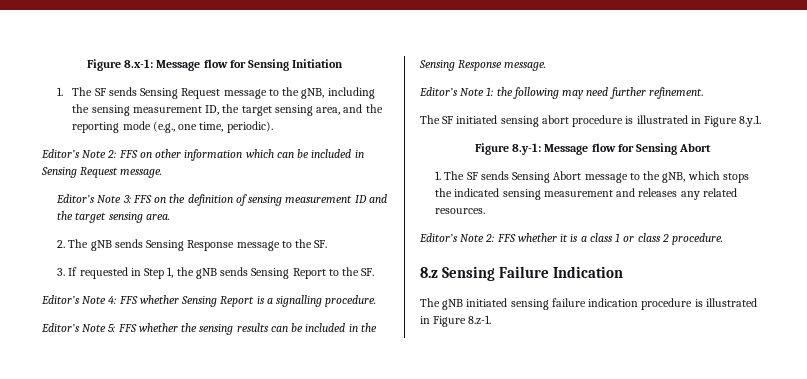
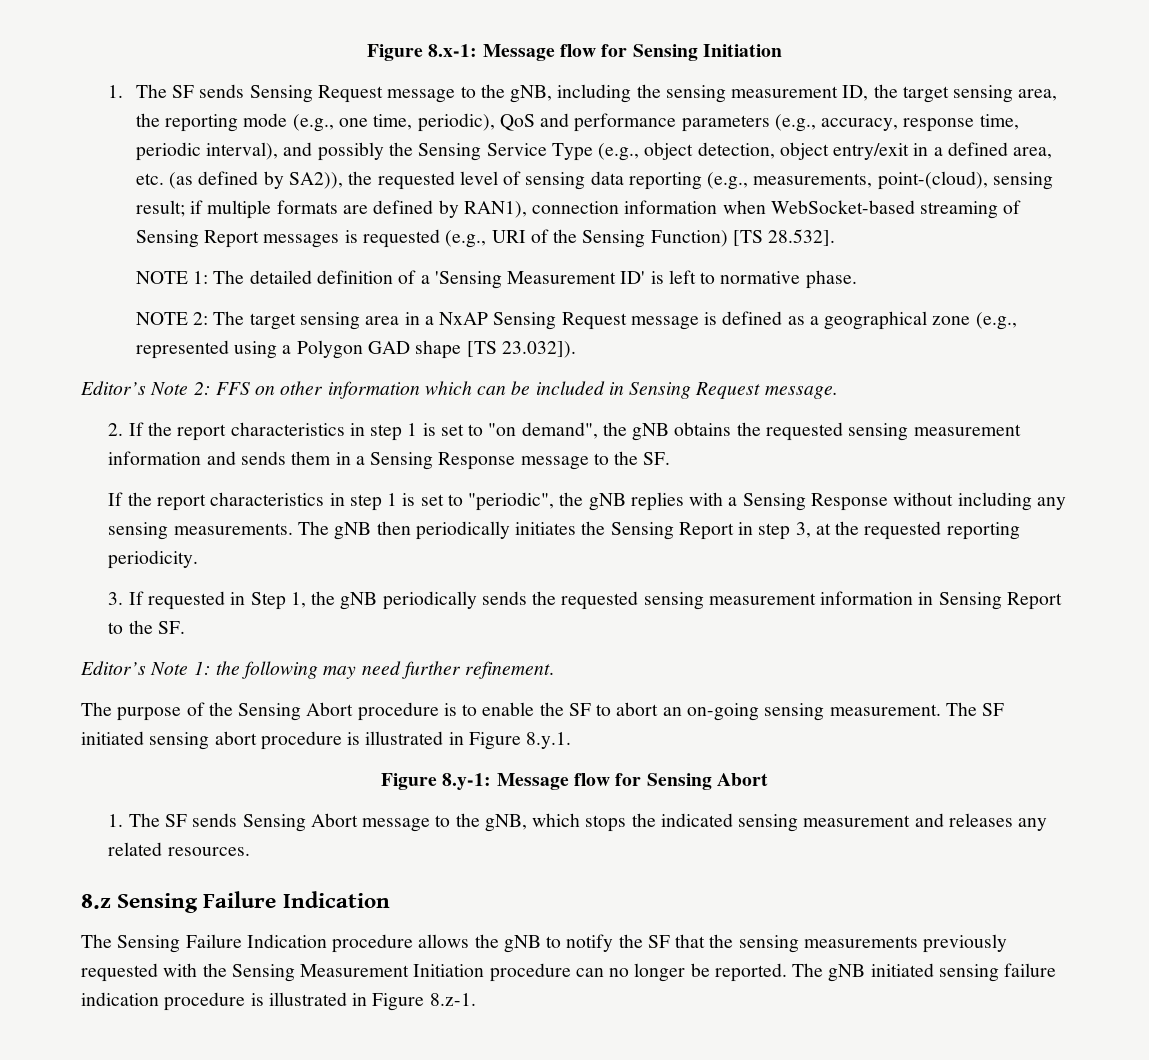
[343,104,363,113] and -> (1058, 95) none
[226,121,273,133] periodic). -> [417,113,1019,132] [135,142,1053,161] [135,171,1053,190] [135,200,1022,219] [135,229,836,248] [135,270,857,289] [135,311,1017,330] [135,340,576,359] periodic), QoS and performance parameters (e.g., accuracy, response time, periodic interval), and possibly the Sensing Service Type (e.g., object detection, object entry/exit in a defined area, etc. (as defined by SA2)), the requested level of sensing data reporting (e.g., measurements, point-(cloud), sensing result; if multiple formats are defined by RAN1), connection information when WebSocket-based streaming of Sensing Report messages is requested (e.g., URI of the Sensing Function) [TS 28.532]. // NOTE 1: The detailed definition of a 'Sensing Measurement ID' is left to normative phase. // NOTE 2: The target sensing area in a NxAP Sensing Request message is defined as a geographical zone (e.g., represented using a Polygon GAD shape [TS 23.032]).
[56,194,387,206] [57,211,170,223] [57,239,143,251] Editor’s Note 3: FFS on the definition of sensing measurement ID and the target sensing area. // 2. The gNB sends -> [108,422,1021,441] [108,451,365,465] 2. If the report characteristics in step 1 is set to "on demand", the gNB obtains the requested sensing measurement information and sends them in a
(328, 244) none -> [108,492,1066,511] [108,521,1020,540] [108,550,199,569] // If the report characteristics in step 1 is set to "periodic", the gNB replies with a Sensing Response without including any sensing measurements. The gNB then periodically initiates the Sensing Report in step 3, at the requested reporting periodicity.
[220,267,249,276] sends -> [382,591,934,610] periodically sends the requested sensing measurement information in
[41,295,377,307] [41,323,377,335] [419,60,547,71] // Editor’s Note 4: FFS whether Sensing Report is a signalling procedure. // Editor’s Note 5: FFS whether the sensing results can be included in the Sensing Response message. -> (185, 627) none
(440, 119) none -> [117,702,977,721] purpose of the Sensing Abort procedure is to enable the SF to abort an on-going sensing measurement. The
[419,233,724,245] // Editor’s Note 2: FFS whether it is a class 1 or class 2 procedure. -> (250, 851) none
(440, 302) none -> [117,934,1008,953] [81,963,824,982] Sensing Failure Indication procedure allows the gNB to notify the SF that the sensing measurements previously requested with the Sensing Measurement Initiation procedure can no longer be reported. The

